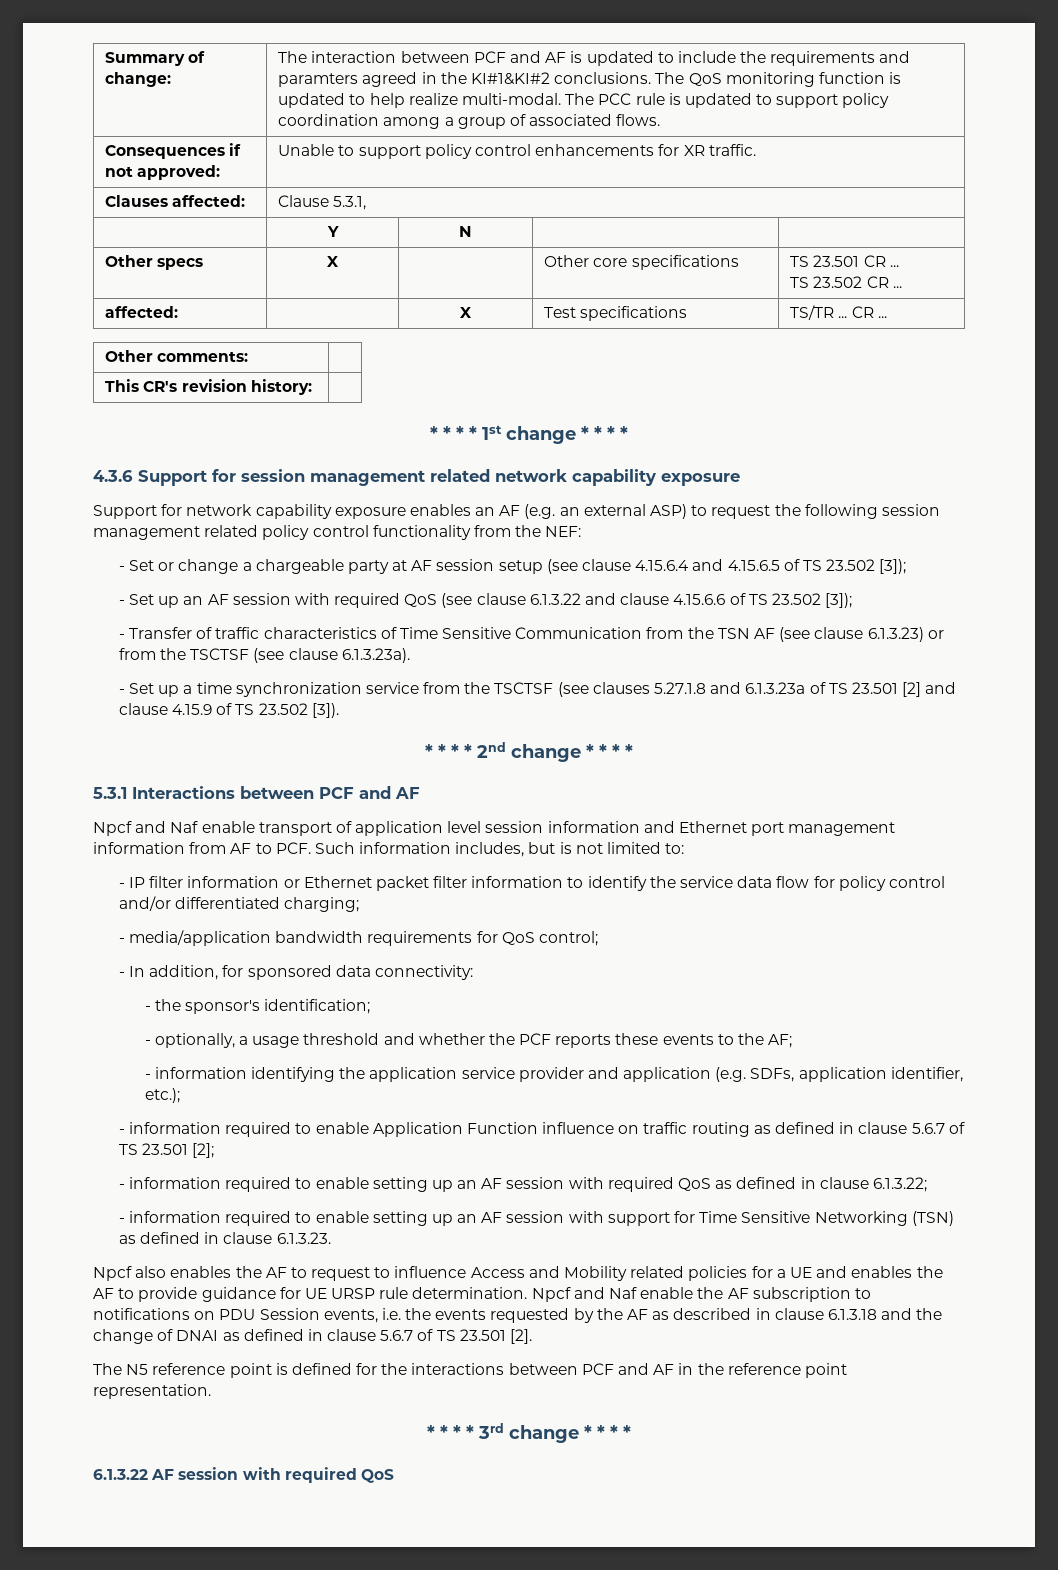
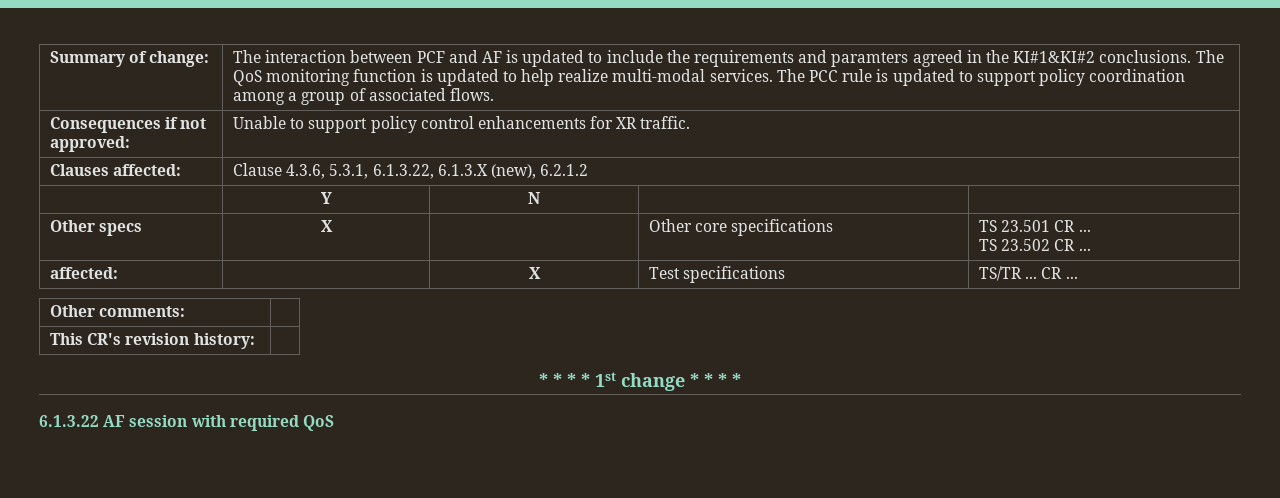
[461,93,561,105] multi-modal. -> [612,69,773,82] multi-modal services.
(330, 201) none -> [286,164,326,179] 4.3.6,
(367, 203) none -> [372,164,589,179] 6.1.3.22, 6.1.3.X (new), 6.2.1.2
[93,469,740,486] [93,504,940,519] [93,525,582,540] [118,559,907,574] [118,593,853,608] [118,627,944,642] [118,648,410,663] [118,682,957,697] [118,703,339,718] [425,742,633,762] [93,786,420,799] [93,821,896,836] [93,842,685,857] [118,876,945,891] [118,896,360,912] [118,930,598,946] [118,965,473,980] [144,999,371,1014] [144,1033,793,1048] [144,1067,963,1082] [144,1088,180,1103] [118,1122,965,1137] [118,1143,215,1158] [118,1177,927,1192] [118,1211,954,1226] [118,1232,331,1244] [93,1266,943,1281] [93,1287,871,1302] [93,1308,943,1323] [93,1329,533,1344] [93,1363,847,1378] [93,1384,211,1399] [427,1423,631,1443] // 4.3.6 Support for session management related network capability exposure // Support for network capability exposure enables an AF (e.g. an external ASP) to request the following session management related policy control functionality from the NEF: // - Set or change a chargeable party at AF session setup (see clause 4.15.6.4 and 4.15.6.5 of TS 23.502 [3]); // - Set up an AF session with required QoS (see clause 6.1.3.22 and clause 4.15.6.6 of TS 23.502 [3]); // - Transfer of traffic characteristics of Time Sensitive Communication from the TSN AF (see clause 6.1.3.23) or from the TSCTSF (see clause 6.1.3.23a). // - Set up a time synchronization service from the TSCTSF (see clauses 5.27.1.8 and 6.1.3.23a of TS 23.501 [2] and clause 4.15.9 of TS 23.502 [3]). // * * * * 2nd change * * * * // 5.3.1 Interactions between PCF and AF // Npcf and Naf enable transport of application level session information and Ethernet port management information from AF to PCF. Such information includes, but is not limited to: // - IP filter information or Ethernet packet filter information to identify the service data flow for policy control and/or differentiated charging; // - media/application bandwidth requirements for QoS control; // - In addition, for sponsored data connectivity: // - the sponsor's identification; // - optionally, a usage threshold and whether the PCF reports these events to the AF; // - information identifying the application service provider and application (e.g. SDFs, application identifier, etc.); // - information required to enable Application Function influence on traffic routing as defined in clause 5.6.7 of TS 23.501 [2]; // - information required to enable setting up an AF session with required QoS as defined in clause 6.1.3.22; // - information required to enable setting up an AF session with support for Time Sensitive Networking (TSN) as defined in clause 6.1.3.23. // Npcf also enables the AF to request to influence Access and Mobility related policies for a UE and enables the AF to provide guidance for UE URSP rule determination. Npcf and Naf enable the AF subscription to notifications on PDU Session events, i.e. the events requested by the AF as described in clause 6.1.3.18 and the change of DNAI as defined in clause 5.6.7 of TS 23.501 [2]. // The N5 reference point is defined for the interactions between PCF and AF in the reference point representation. // * * * * 3rd change * * * * -> (741, 380) none

